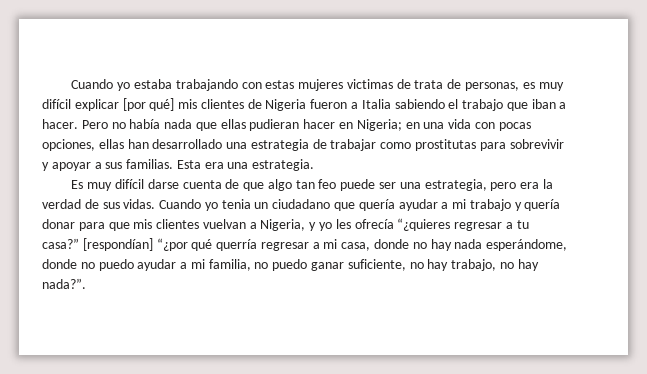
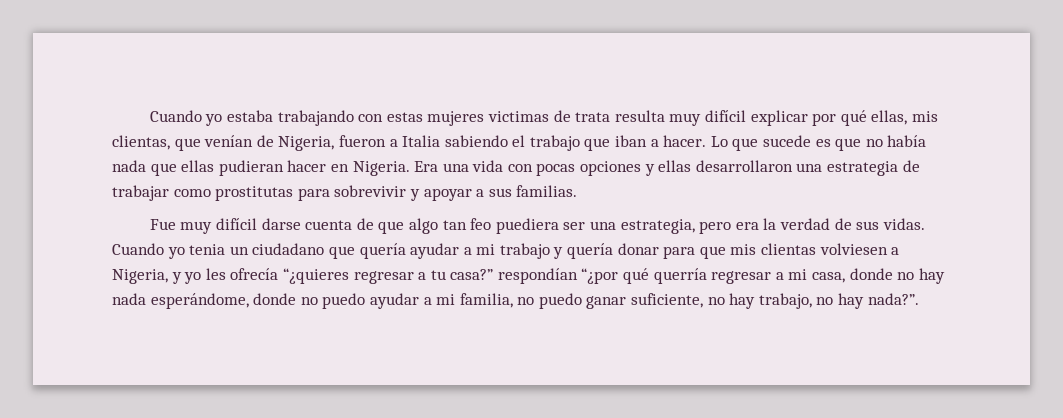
[447,79,564,91] [42,98,307,111] de personas, es muy difícil explicar [por qué] mis clientes de Nigeria -> [614,110,938,126] [112,135,335,151] resulta muy difícil explicar por qué ellas, mis clientas, que venían de Nigeria,
[81,120,108,129] Pero -> [710,135,862,151] Lo que sucede es que
[356,119,420,131] Nigeria; en -> [352,161,439,176] Nigeria. Era
[42,139,223,151] opciones, ellas han desarrollado -> [580,160,793,176] opciones y ellas desarrollaron
[176,159,315,171] [71,180,84,189] Esta era una estrategia. // Es -> [149,219,176,230] // Fue
[340,179,376,191] puede -> [495,218,559,234] puediera
[156,219,246,229] clientes vuelvan -> [761,243,888,255] clientas volviesen
[82,238,153,251] [respondían] -> [497,268,578,284] respondían

